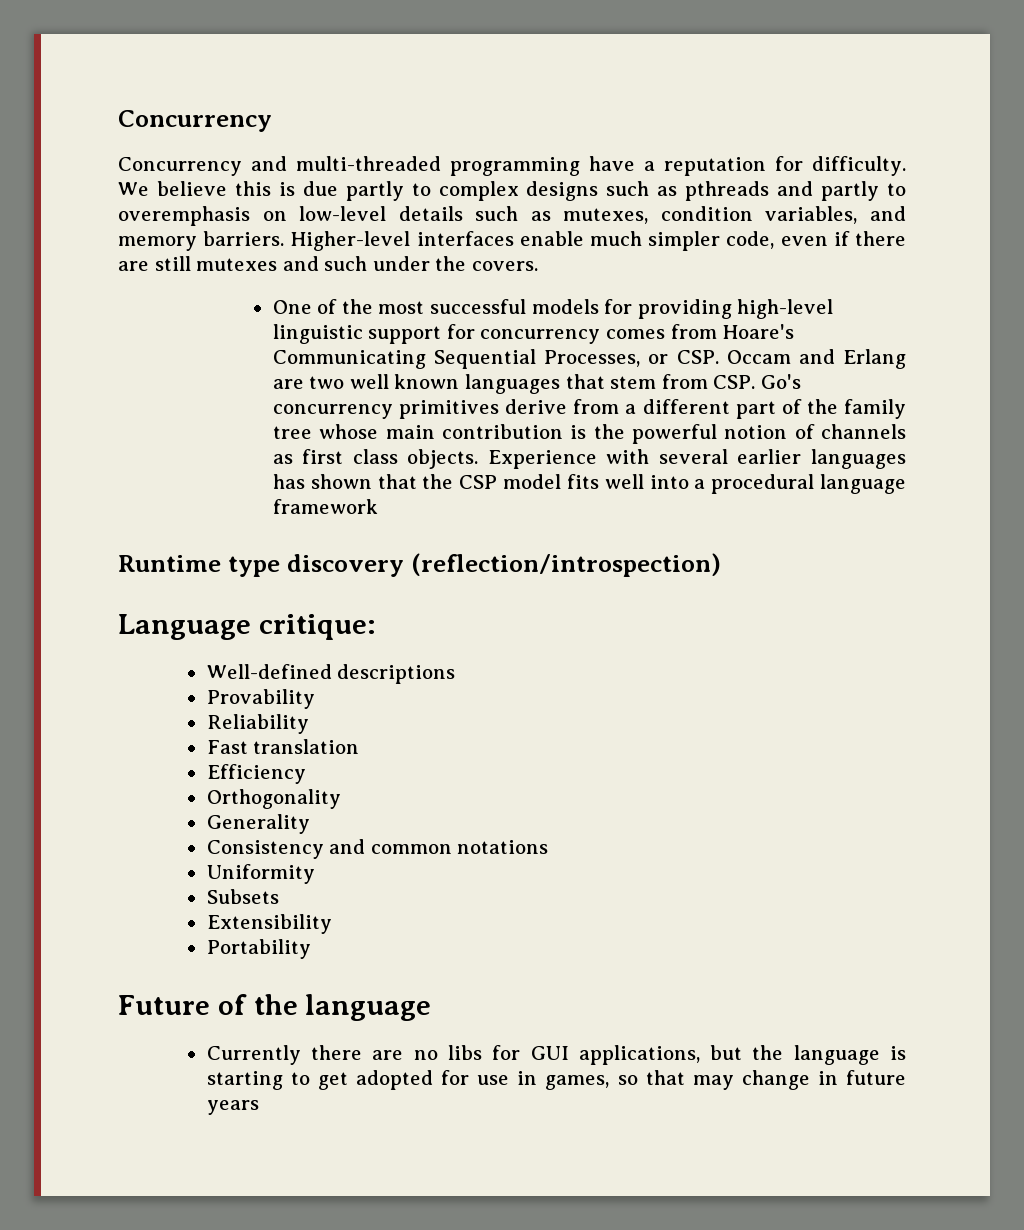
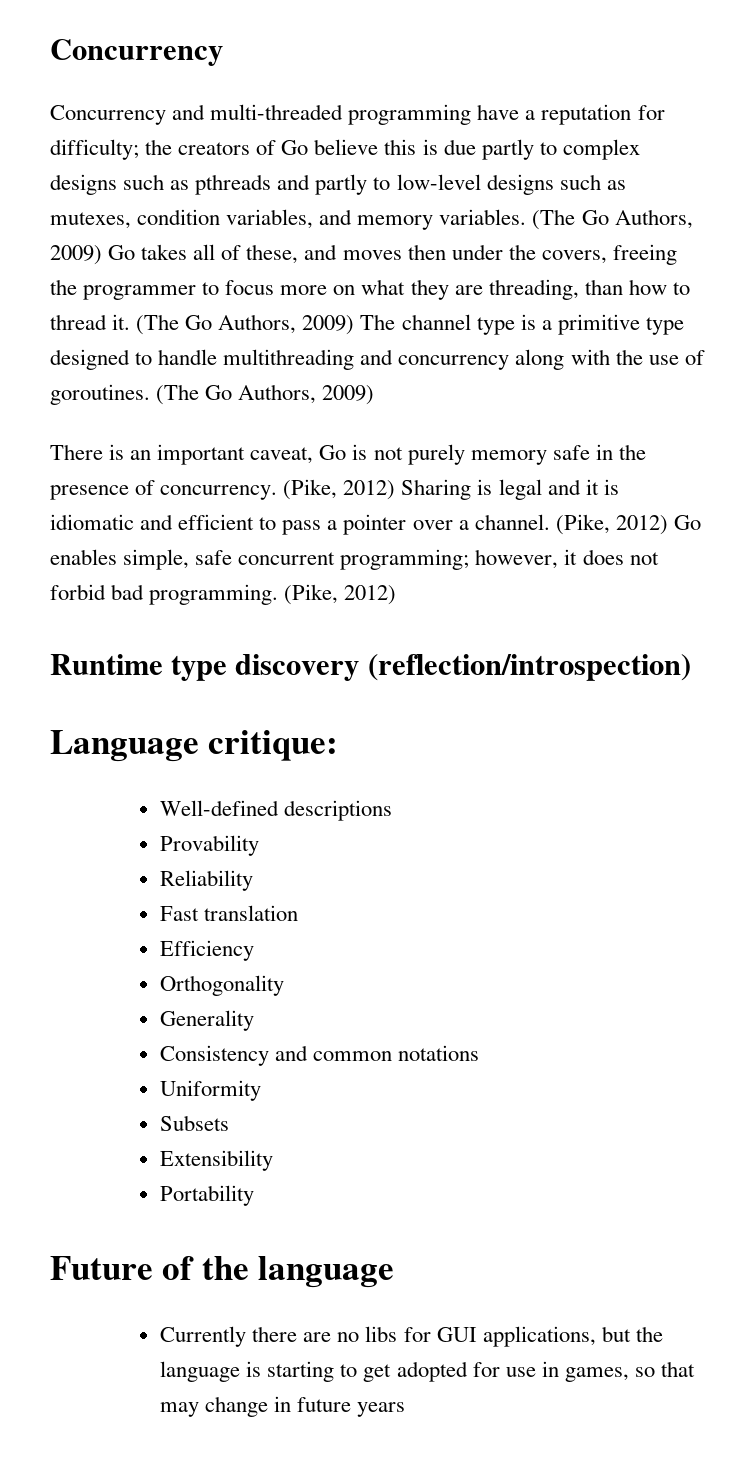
[812,156,907,176] [118,182,149,196] difficulty. We -> [50,139,309,160] difficulty; the creators of Go
[118,206,463,226] overemphasis on low-level details -> [396,174,554,195] low-level designs
[203,231,907,251] [118,256,538,271] [272,299,834,319] [272,324,795,344] [272,349,907,369] [272,374,801,394] [272,399,906,419] [272,424,907,444] [272,449,907,469] [272,474,906,494] [272,499,378,514] barriers. Higher-level interfaces enable much simpler code, even if there are still mutexes and such under the covers. // One of the most successful models for providing high-level linguistic support for concurrency comes from Hoare's Communicating Sequential Processes, or CSP. Occam and Erlang are two well known languages that stem from CSP. Go's concurrency primitives derive from a different part of the family tree whose main contribution is the powerful notion of channels as first class objects. Experience with several earlier languages has shown that the CSP model fits well into a procedural language framework -> [439,209,693,230] [50,244,677,265] [50,279,690,300] [50,314,684,335] [50,349,705,370] [50,384,375,405] [50,444,646,465] [50,479,619,500] [50,514,701,535] [50,549,659,570] [50,584,397,605] variables. (The Go Authors, 2009) Go takes all of these, and moves then under the covers, freeing the programmer to focus more on what they are threading, than how to thread it. (The Go Authors, 2009) The channel type is a primitive type designed to handle multithreading and concurrency along with the use of goroutines. (The Go Authors, 2009) // There is an important caveat, Go is not purely memory safe in the presence of concurrency. (Pike, 2012) Sharing is legal and it is idiomatic and efficient to pass a pointer over a channel. (Pike, 2012) Go enables simple, safe concurrent programming; however, it does not forbid bad programming. (Pike, 2012)

